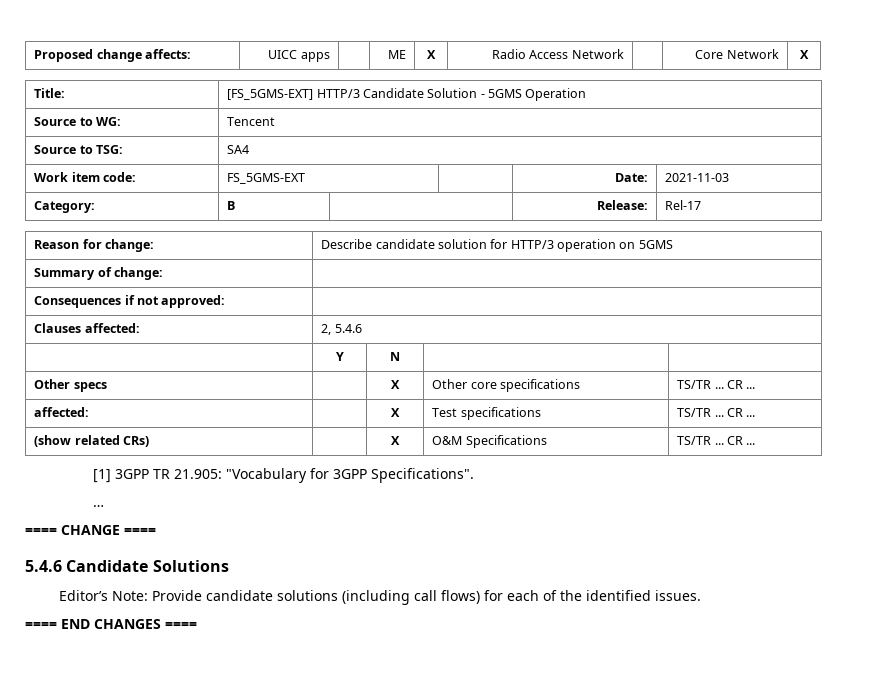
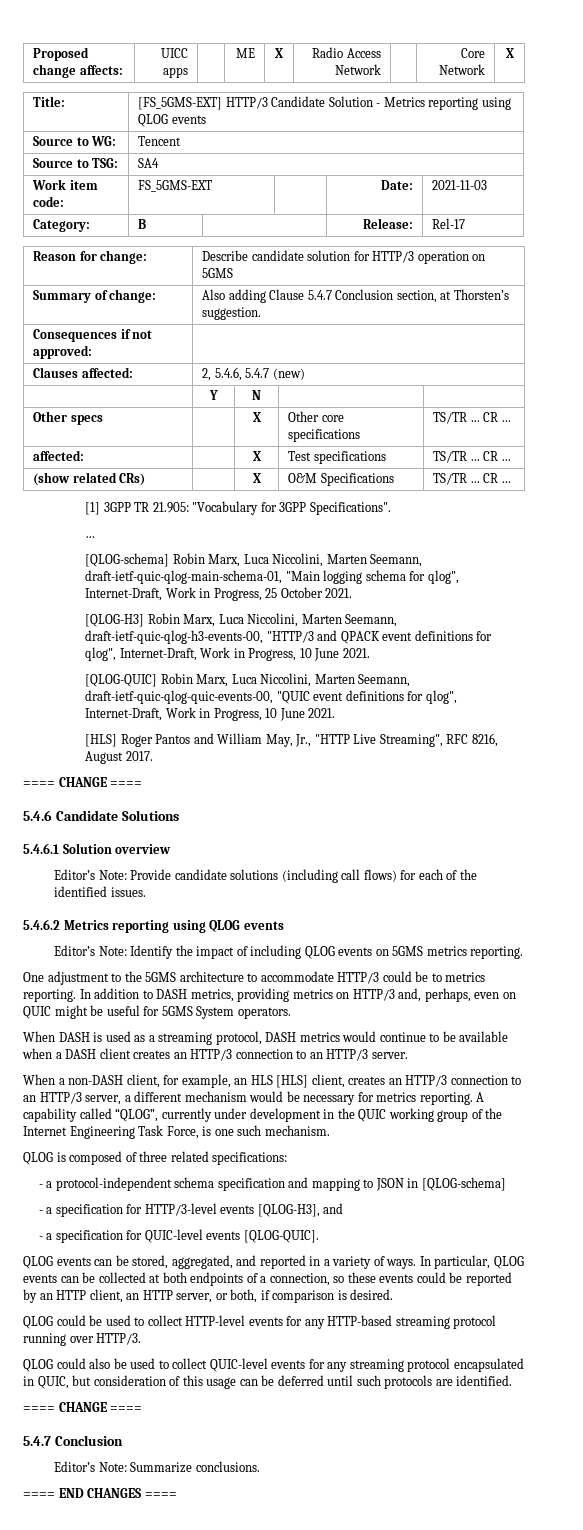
[488,88,587,101] 5GMS Operation -> [383,97,511,110] [138,114,206,127] Metrics reporting using QLOG events
(163, 273) none -> [202,289,509,303] [202,307,262,320] Also adding Clause 5.4.7 Conclusion section, at Thorsten’s suggestion.
[334,324,362,333] 5.4.6 -> [214,367,305,381] 5.4.6, 5.4.7 (new)
(104, 506) none -> [85,553,423,567] [85,570,459,584] [85,587,353,601] [85,613,398,627] [85,630,493,644] [85,647,370,661] [85,673,411,687] [85,690,457,704] [85,707,336,721] [85,733,498,747] [85,751,153,764] // [QLOG-schema] Robin Marx, Luca Niccolini, Marten Seemann, draft-ietf-quic-qlog-main-schema-01, "Main logging schema for qlog", Internet-Draft, Work in Progress, 25 October 2021. // [QLOG-H3] Robin Marx, Luca Niccolini, Marten Seemann, draft-ietf-quic-qlog-h3-events-00, "HTTP/3 and QPACK event definitions for qlog", Internet-Draft, Work in Progress, 10 June 2021. // [QLOG-QUIC] Robin Marx, Luca Niccolini, Marten Seemann, draft-ietf-quic-qlog-quic-events-00, "QUIC event definitions for qlog", Internet-Draft, Work in Progress, 10 June 2021. // [HLS] Roger Pantos and William May, Jr., "HTTP Live Streaming", RFC 8216, August 2017.
(229, 566) none -> [23,843,172,854] // 5.4.6.1 Solution overview
(701, 595) none -> [23,919,284,933] [54,945,524,959] [23,971,486,985] [23,988,516,1002] [23,1005,291,1019] [23,1031,509,1045] [22,1048,408,1061] [23,1074,522,1088] [23,1091,485,1105] [23,1108,503,1122] [23,1125,330,1139] [23,1151,288,1165] [38,1177,506,1191] [38,1203,344,1217] [38,1229,319,1243] [23,1255,524,1269] [23,1272,512,1286] [23,1289,394,1303] [23,1315,497,1329] [23,1333,142,1346] [23,1358,524,1372] [23,1375,513,1389] [23,1402,143,1412] [23,1435,123,1446] [54,1461,260,1473] // 5.4.6.2 Metrics reporting using QLOG events // Editor’s Note: Identify the impact of including QLOG events on 5GMS metrics reporting. // One adjustment to the 5GMS architecture to accommodate HTTP/3 could be to metrics reporting. In addition to DASH metrics, providing metrics on HTTP/3 and, perhaps, even on QUIC might be useful for 5GMS System operators. // When DASH is used as a streaming protocol, DASH metrics would continue to be available when a DASH client creates an HTTP/3 connection to an HTTP/3 server. // When a non-DASH client, for example, an HLS [HLS] client, creates an HTTP/3 connection to an HTTP/3 server, a different mechanism would be necessary for metrics reporting. A capability called “QLOG”, currently under development in the QUIC working group of the Internet Engineering Task Force, is one such mechanism. // QLOG is composed of three related specifications: // - a protocol-independent schema specification and mapping to JSON in [QLOG-schema] // - a specification for HTTP/3-level events [QLOG-H3], and // - a specification for QUIC-level events [QLOG-QUIC]. // QLOG events can be stored, aggregated, and reported in a variety of ways. In particular, QLOG events can be collected at both endpoints of a connection, so these events could be reported by an HTTP client, an HTTP server, or both, if comparison is desired. // QLOG could be used to collect HTTP-level events for any HTTP-based streaming protocol running over HTTP/3. // QLOG could also be used to collect QUIC-level events for any streaming protocol encapsulated in QUIC, but consideration of this usage can be deferred until such protocols are identified. // ==== CHANGE ==== // 5.4.7 Conclusion // Editor’s Note: Summarize conclusions.

